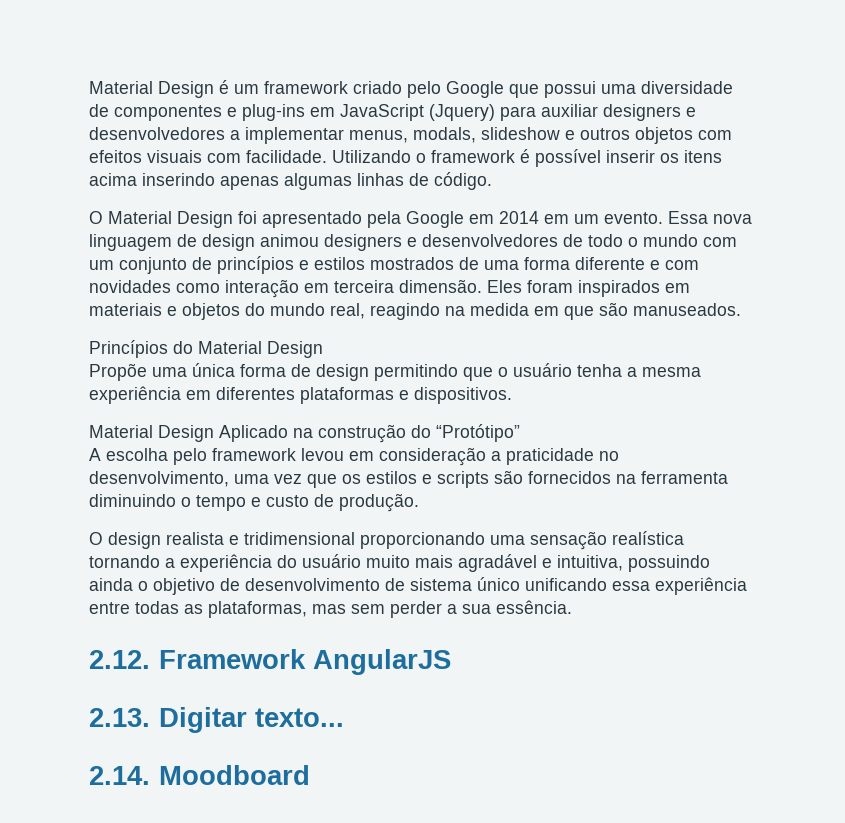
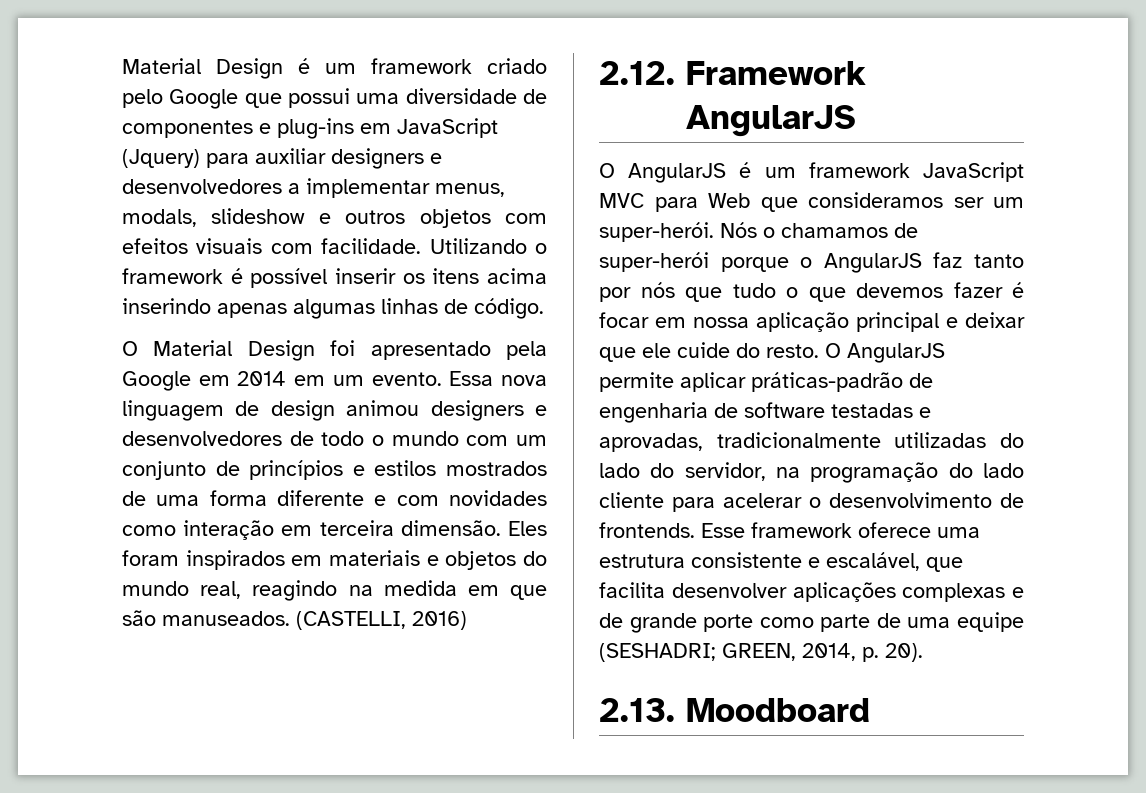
[89,340,323,358] [89,363,701,381] [89,386,512,404] [89,424,520,443] [89,447,619,466] [89,470,728,488] [89,493,419,512] [89,531,684,550] [89,554,710,572] [89,577,747,595] [89,600,572,618] [89,649,451,675] [89,707,344,733] [89,766,150,785] // Princípios do Material Design // Propõe uma única forma de design permitindo que o usuário tenha a mesma experiência em diferentes plataformas e dispositivos. // Material Design Aplicado na construção do “Protótipo” // A escolha pelo framework levou em consideração a praticidade no desenvolvimento, uma vez que os estilos e scripts são fornecidos na ferramenta diminuindo o tempo e custo de produção. // O design realista e tridimensional proporcionando uma sensação realística tornando a experiência do usuário muito mais agradável e intuitiva, possuindo ainda o objetivo de desenvolvimento de sistema único unificando essa experiência entre todas as plataformas, mas sem perder a sua essência. // 2.12. Framework AngularJS // 2.13. Digitar texto... // 2.14. -> [296,611,467,630] [599,61,866,85] [686,105,856,137] [599,162,1024,183] [599,192,1024,212] [599,222,918,242] [599,252,1024,273] [599,282,1024,302] [599,312,1025,332] [599,342,945,363] [599,372,933,392] [599,402,931,423] [599,432,1024,452] [599,462,1024,483] [599,492,1024,512] [599,522,980,538] [599,552,963,572] [599,582,1024,602] [599,612,1024,633] [599,643,923,662] [599,698,675,722] (CASTELLI, 2016) // 2.12. Framework AngularJS // O AngularJS é um framework JavaScript MVC para Web que consideramos ser um super-herói. Nós o chamamos de super-herói porque o AngularJS faz tanto por nós que tudo o que devemos fazer é focar em nossa aplicação principal e deixar que ele cuide do resto. O AngularJS permite aplicar práticas-padrão de engenharia de software testadas e aprovadas, tradicionalmente utilizadas do lado do servidor, na programação do lado cliente para acelerar o desenvolvimento de frontends. Esse framework oferece uma estrutura consistente e escalável, que facilita desenvolver aplicações complexas e de grande porte como parte de uma equipe (SESHADRI; GREEN, 2014, p. 20). // 2.13.

